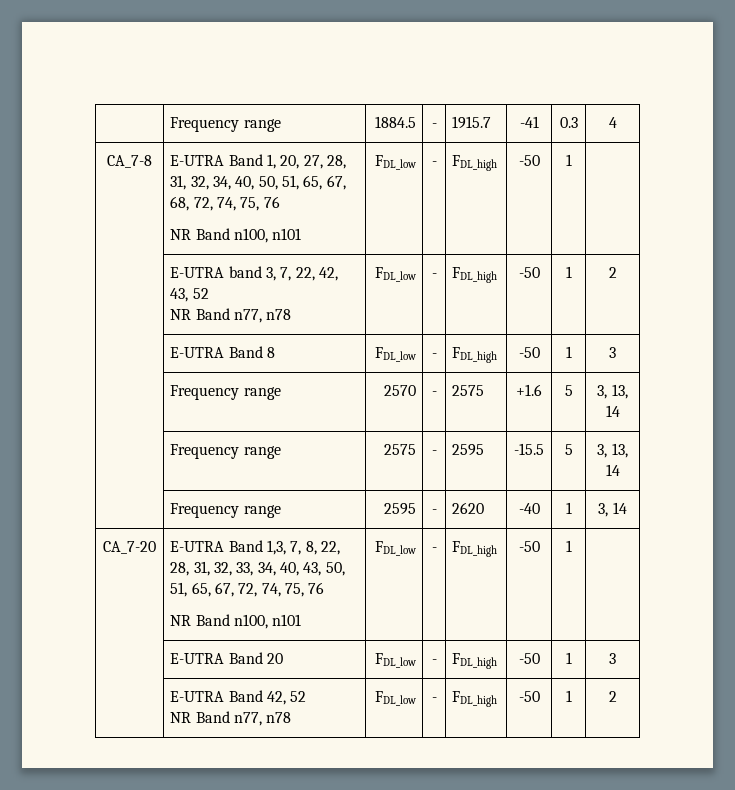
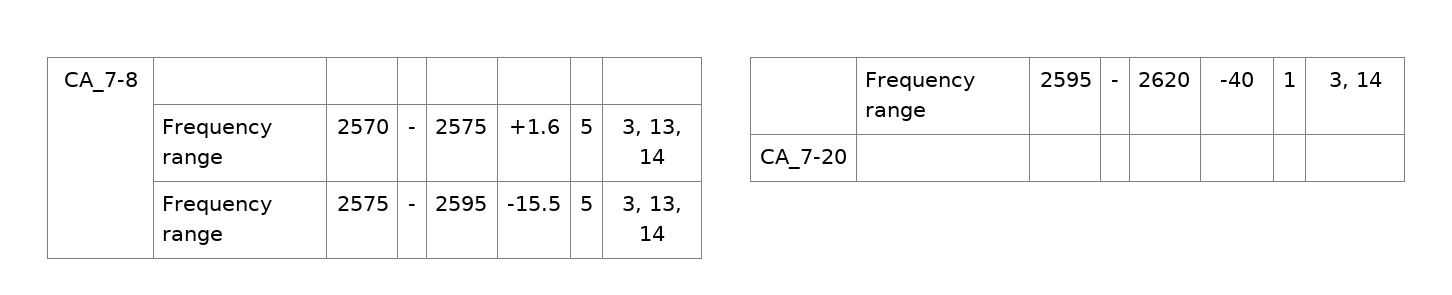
[170,117,281,132] [374,116,416,128] [431,123,437,128] [452,116,492,129] [519,116,539,128] [559,117,578,128] [608,117,617,128] [107,155,152,168] [170,154,346,169] [170,175,346,190] [170,196,280,211] [170,228,302,243] [374,155,416,170] [431,161,437,166] [452,155,498,171] [518,155,540,166] [565,154,572,166] [170,266,338,281] [170,288,209,302] [170,308,292,323] [374,267,416,282] [431,273,437,278] [452,267,498,283] [518,267,540,278] [565,266,572,278] [608,267,617,278] [170,346,275,358] [374,347,416,362] [431,353,437,358] [452,347,498,363] [518,347,540,358] [565,346,572,358] [609,347,616,358] | Frequency range | 1884.5 | - | 1915.7 | -41 | 0.3 | 4 // CA_7-8 | E-UTRA Band 1, 20, 27, 28, 31, 32, 34, 40, 50, 51, 65, 67, 68, 72, 74, 75, 76 // NR Band n100, n101 | FDL_low | - | FDL_high | -50 | 1 | // | E-UTRA band 3, 7, 22, 42, 43, 52 // NR Band n77, n78 | FDL_low | - | FDL_high | -50 | 1 | 2 // | E-UTRA Band 8 | FDL_low | - | FDL_high | -50 | 1 | 3 -> [63,72,138,92] CA_7-8 | | | | | | |
[170,540,340,555] [170,561,345,576] [170,582,325,597] [170,614,302,629] [374,541,416,556] [431,547,437,552] [452,541,498,557] [518,541,540,552] [565,540,572,552] [170,652,283,664] [374,653,416,668] [431,659,437,664] [452,653,498,669] [518,653,540,664] [565,652,572,664] [609,653,616,664] [170,690,307,705] [170,711,292,726] [374,691,416,706] [431,697,437,702] [452,691,498,707] [518,691,540,702] [565,690,572,702] [608,691,617,702] E-UTRA Band 1,3, 7, 8, 22, 28, 31, 32, 33, 34, 40, 43, 50, 51, 65, 67, 72, 74, 75, 76 // NR Band n100, n101 | FDL_low | - | FDL_high | -50 | 1 | // | E-UTRA Band 20 | FDL_low | - | FDL_high | -50 | 1 | 3 // | E-UTRA Band 42, 52 // NR Band n77, n78 | FDL_low | - | FDL_high | -50 | 1 | 2 -> (847, 159) | | | | | |

